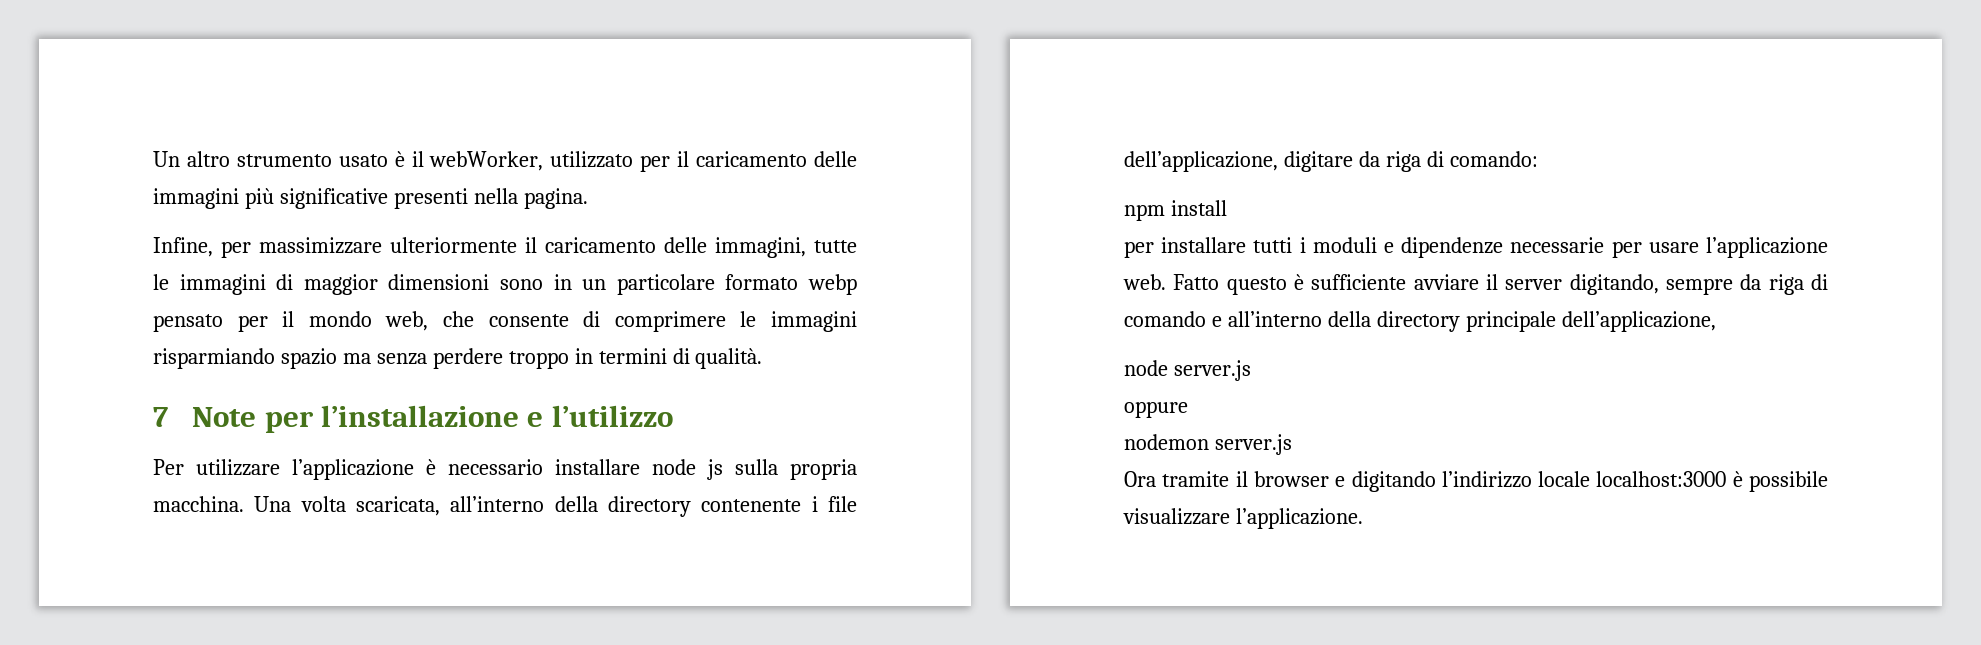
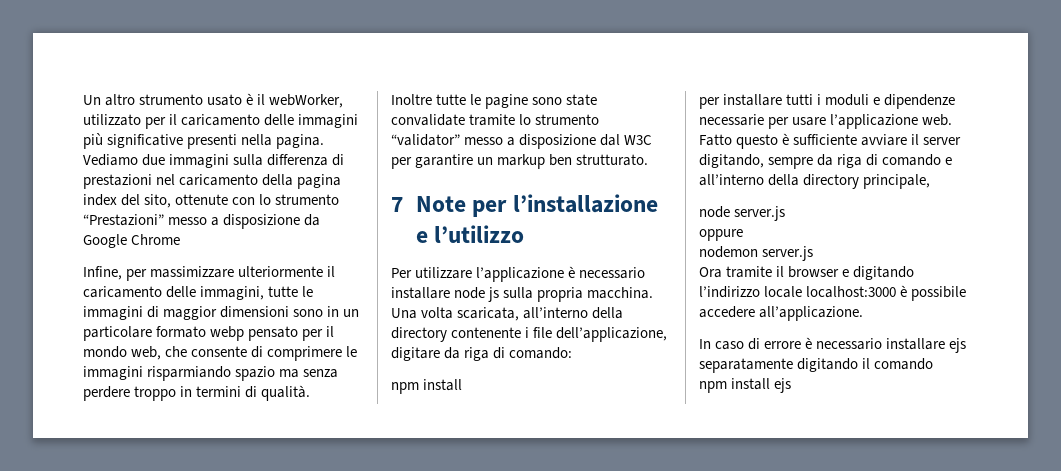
(588, 198) none -> [83,154,345,168] [83,174,342,189] [83,194,340,208] [83,214,321,229] [83,234,181,248] Vediamo due immagini sulla differenza di prestazioni nel caricamento della pagina index del sito, ottenute con lo strumento “Prestazioni” messo a disposizione da Google Chrome
(763, 358) none -> [391,94,598,109] [391,114,600,126] [391,134,653,149] [391,154,649,169] // Inoltre tutte le pagine sono state convalidate tramite lo strumento “validator” messo a disposizione dal W3C per garantire un markup ben strutturato.
[1465,311,1716,332] principale dell’applicazione, -> [863,174,931,189] principale,
[1123,508,1363,529] visualizzare l’applicazione. -> [699,306,864,321] [699,337,967,353] [699,358,934,373] [699,378,792,393] accedere all’applicazione. // In caso di errore è necessario installare ejs separatamente digitando il comando // npm install ejs

